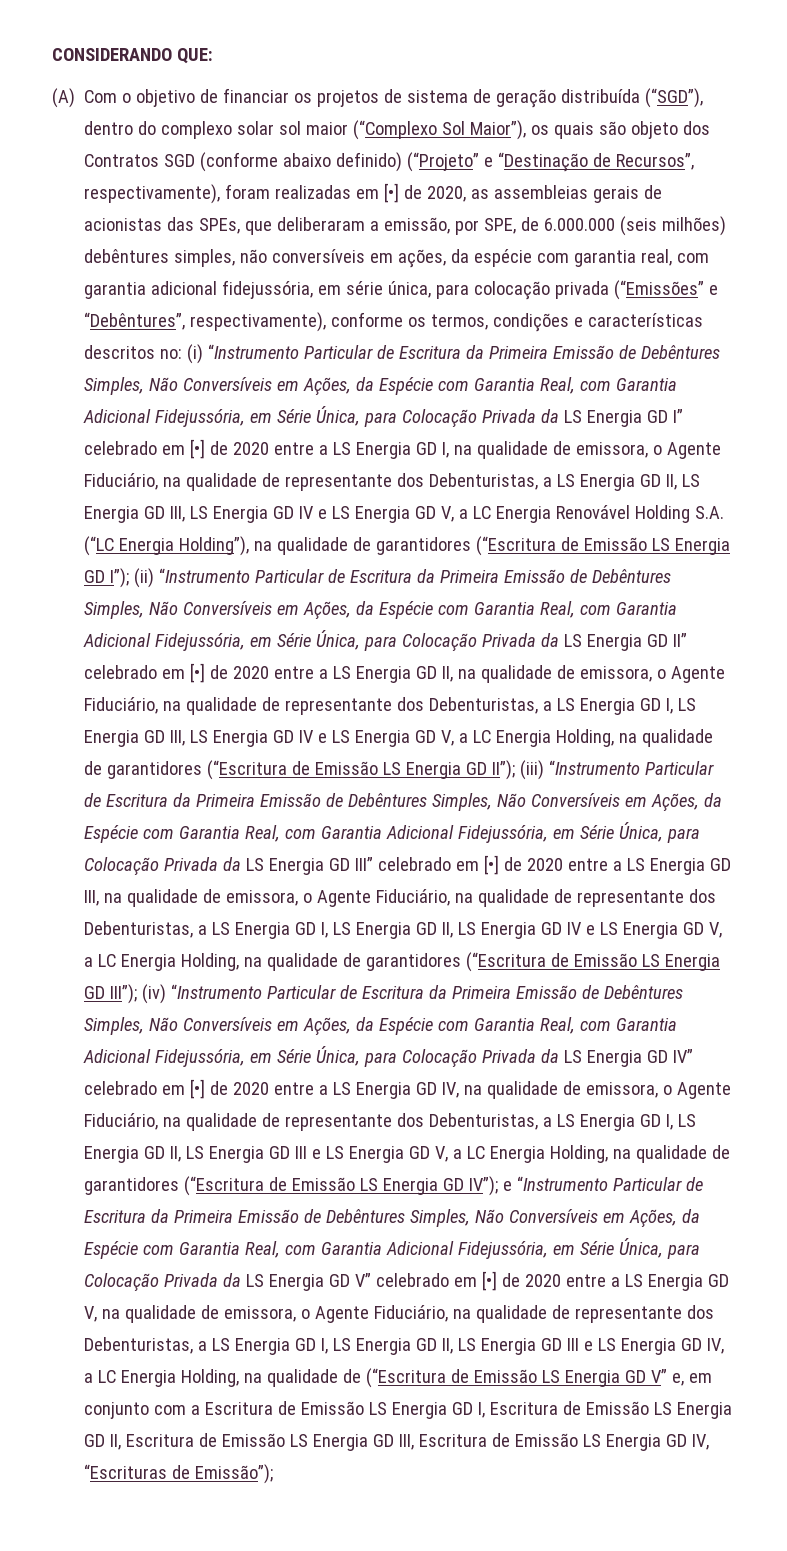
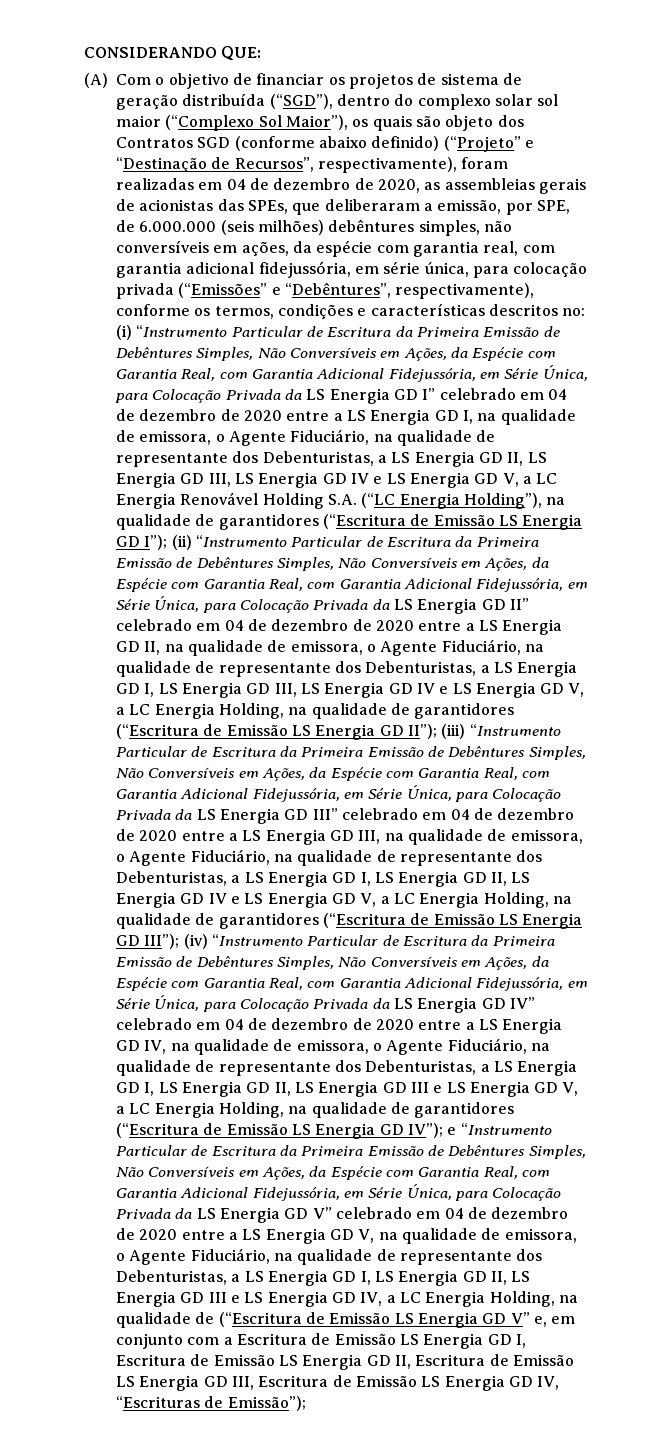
[384,183,400,203] [•] -> [226,178,351,190] 04 de dezembro
[190,439,206,459] [•] -> [548,389,568,400] [116,409,217,421] 04 de dezembro
[190,663,206,683] [•] -> [224,619,349,631] 04 de dezembro
[484,855,500,875] [•] -> [450,808,575,820] 04 de dezembro
[190,1079,206,1099] [•] -> [224,1018,349,1030] 04 de dezembro
[482,1271,498,1291] [•] -> [444,1207,569,1219] 04 de dezembro

